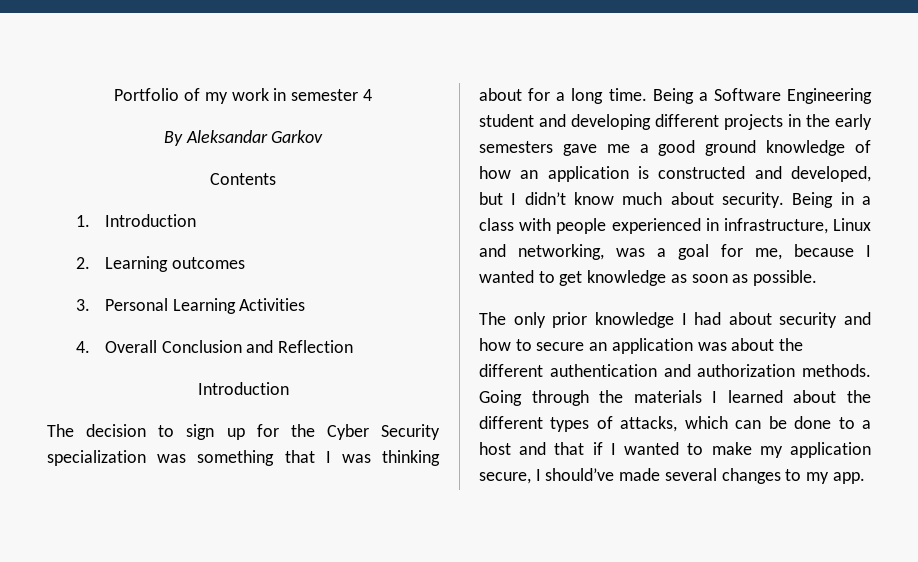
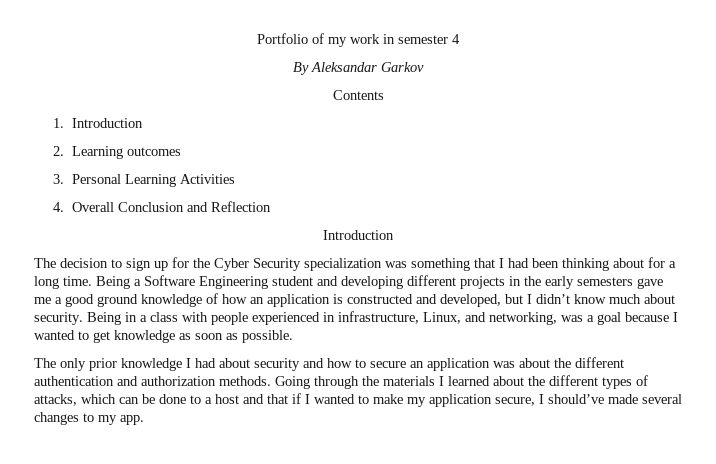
[341,454,371,463] was -> [508,258,559,268] had been
[833,218,871,231] Linux -> [423,312,461,324] Linux,
[721,244,782,260] for me, -> (621, 318) none

